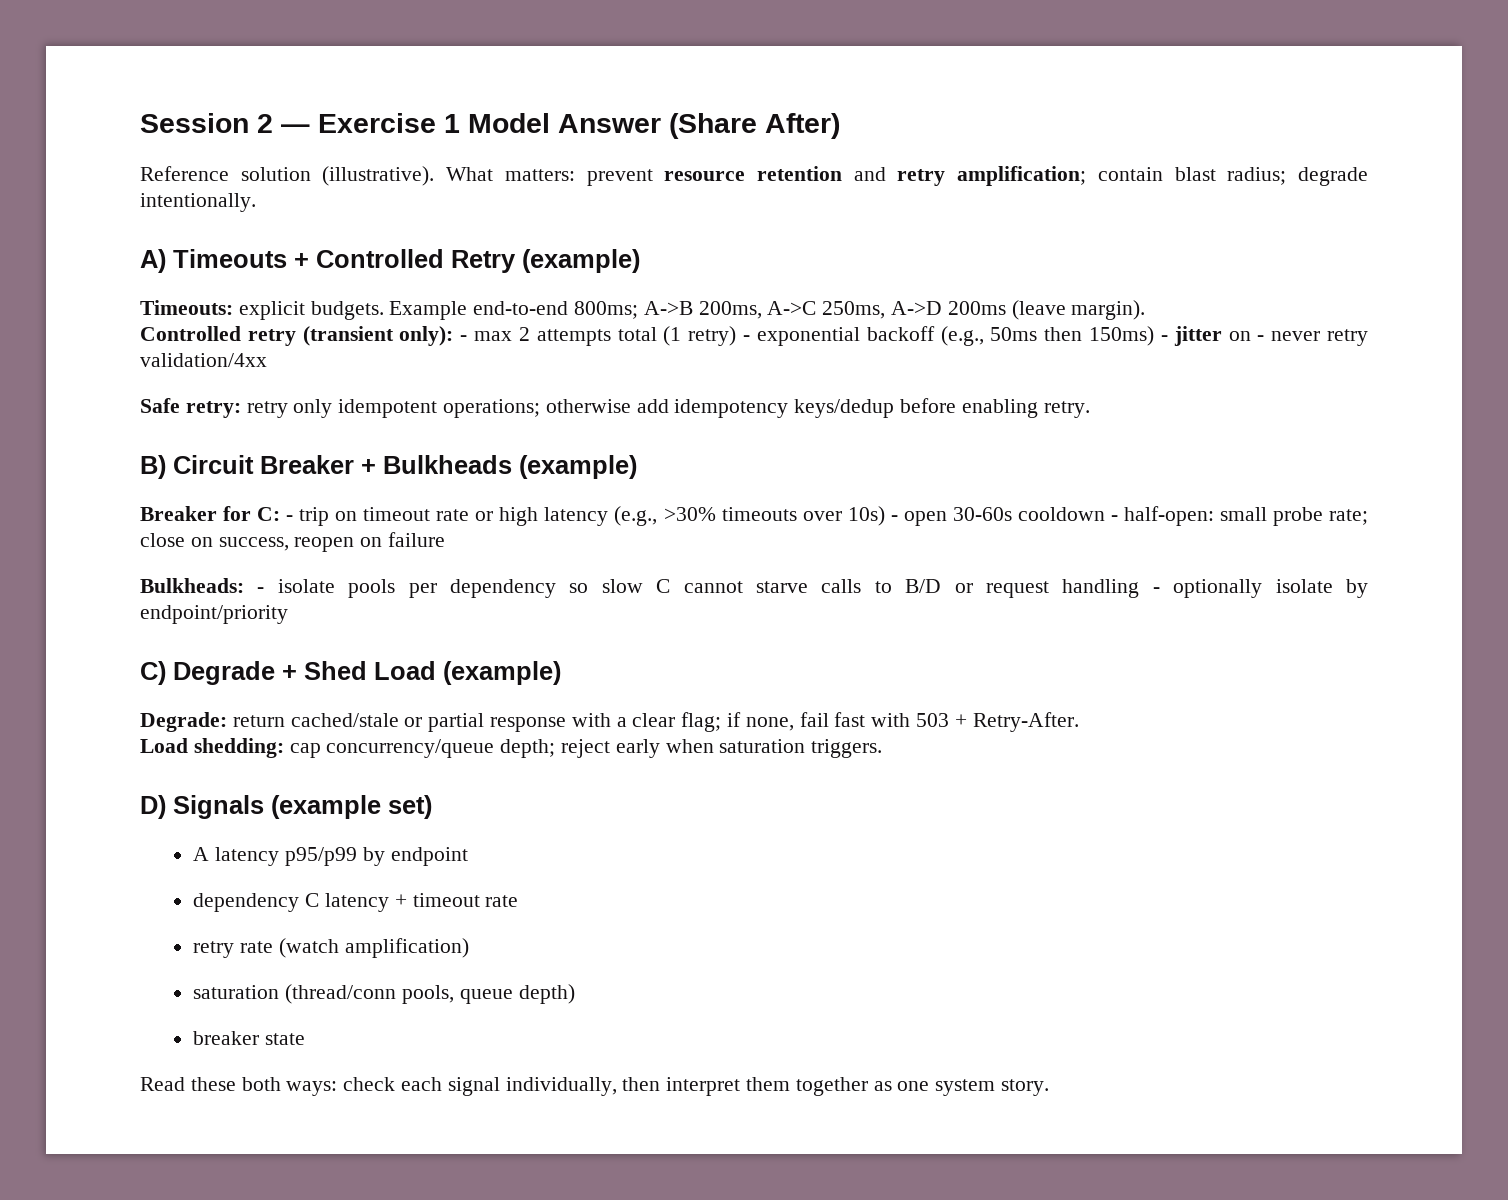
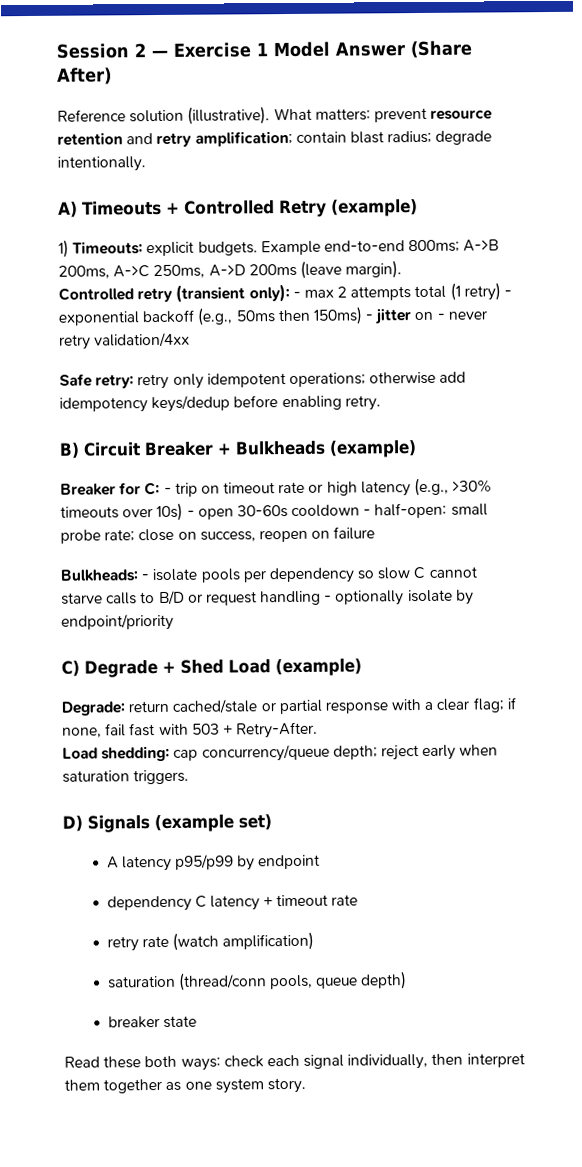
(640, 261) none -> [58,239,69,258] 1)

